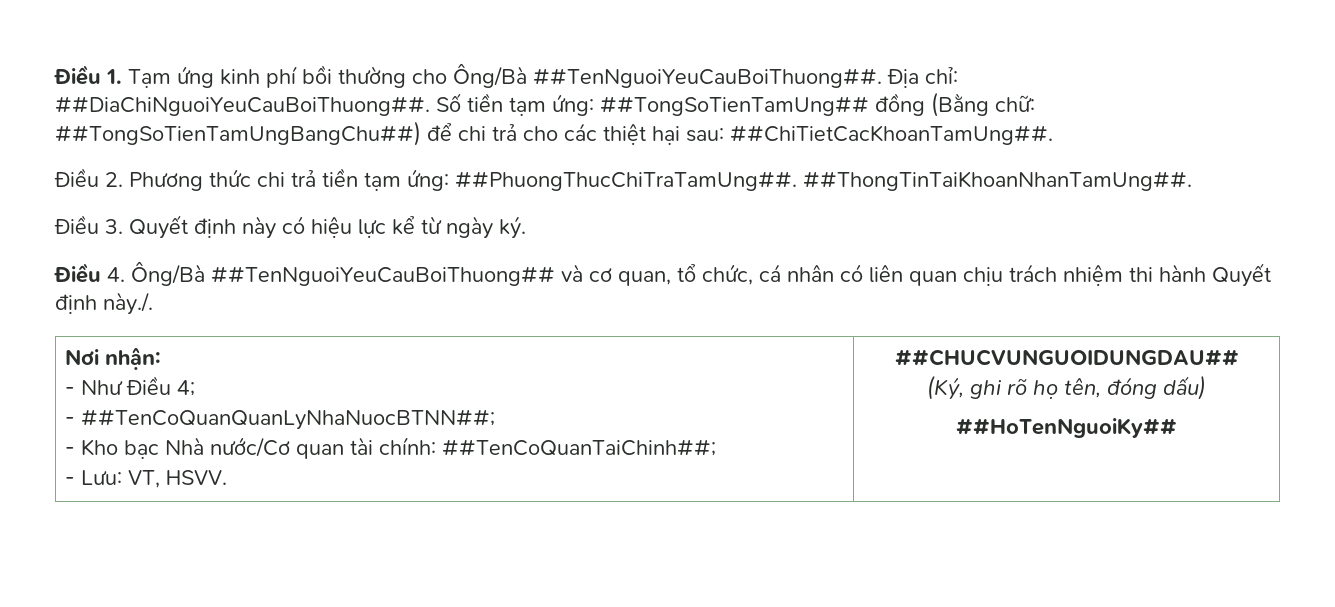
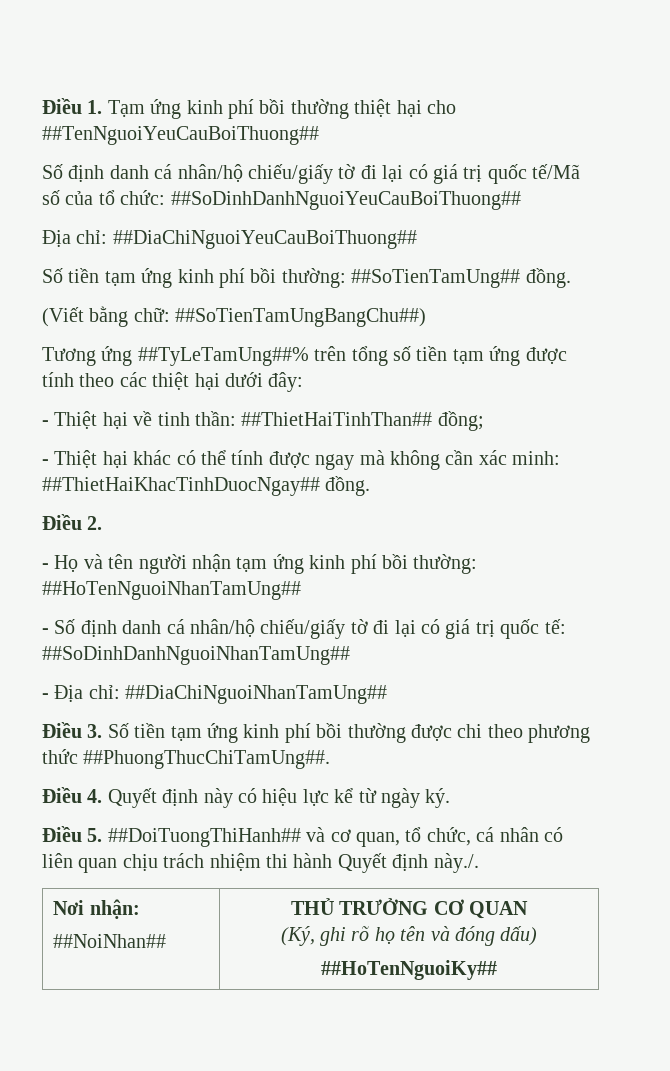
[412,63,958,88] [55,92,1035,117] [55,121,1053,146] [54,168,1192,191] [54,215,123,234] cho Ông/Bà ##TenNguoiYeuCauBoiThuong##. Địa chỉ: ##DiaChiNguoiYeuCauBoiThuong##. Số tiền tạm ứng: ##TongSoTienTamUng## đồng (Bằng chữ: ##TongSoTienTamUngBangChu##) để chi trả cho các thiệt hại sau: ##ChiTietCacKhoanTamUng##. // Điều 2. Phương thức chi trả tiền tạm ứng: ##PhuongThucChiTraTamUng##. ##ThongTinTaiKhoanNhanTamUng##. // Điều 3. -> [354,99,456,117] [42,126,319,145] [42,164,581,184] [42,190,521,210] [42,230,417,249] [42,268,571,288] [42,306,427,327] [42,346,567,366] [42,372,304,392] [42,411,484,431] [42,450,561,470] [42,476,371,496] [42,514,103,530] [42,554,478,574] [42,581,301,600] [42,619,566,639] [42,646,350,665] [42,685,388,704] [42,722,591,743] [42,749,331,769] [42,787,103,803] thiệt hại cho ##TenNguoiYeuCauBoiThuong## // Số định danh cá nhân/hộ chiếu/giấy tờ đi lại có giá trị quốc tế/Mã số của tổ chức: ##SoDinhDanhNguoiYeuCauBoiThuong## // Địa chỉ: ##DiaChiNguoiYeuCauBoiThuong## // Số tiền tạm ứng kinh phí bồi thường: ##SoTienTamUng## đồng. // (Viết bằng chữ: ##SoTienTamUngBangChu##) // Tương ứng ##TyLeTamUng##% trên tổng số tiền tạm ứng được tính theo các thiệt hại dưới đây: // - Thiệt hại về tinh thần: ##ThietHaiTinhThan## đồng; // - Thiệt hại khác có thể tính được ngay mà không cần xác minh: ##ThietHaiKhacTinhDuocNgay## đồng. // Điều 2. // - Họ và tên người nhận tạm ứng kinh phí bồi thường: ##HoTenNguoiNhanTamUng## // - Số định danh cá nhân/hộ chiếu/giấy tờ đi lại có giá trị quốc tế: ##SoDinhDanhNguoiNhanTamUng## // - Địa chỉ: ##DiaChiNguoiNhanTamUng## // Điều 3. Số tiền tạm ứng kinh phí bồi thường được chi theo phương thức ##PhuongThucChiTamUng##. // Điều 4.
[107,261,555,286] 4. Ông/Bà ##TenNguoiYeuCauBoiThuong## -> [87,828,301,847] 5. ##DoiTuongThiHanh##
[64,376,195,396] [64,409,495,430] [64,437,716,459] [64,470,227,488] [894,349,1239,366] - Như Điều 4; // - ##TenCoQuanQuanLyNhaNuocBTNN##; // - Kho bạc Nhà nước/Cơ quan tài chính: ##TenCoQuanTaiChinh##; // - Lưu: VT, HSVV. | ##CHUCVUNGUOIDUNGDAU## -> [53,934,167,948] [290,898,529,919] ##NoiNhan## | THỦ TRƯỞNG CƠ QUAN
[1064,378,1101,398] tên, -> [400,926,450,941] tên và

